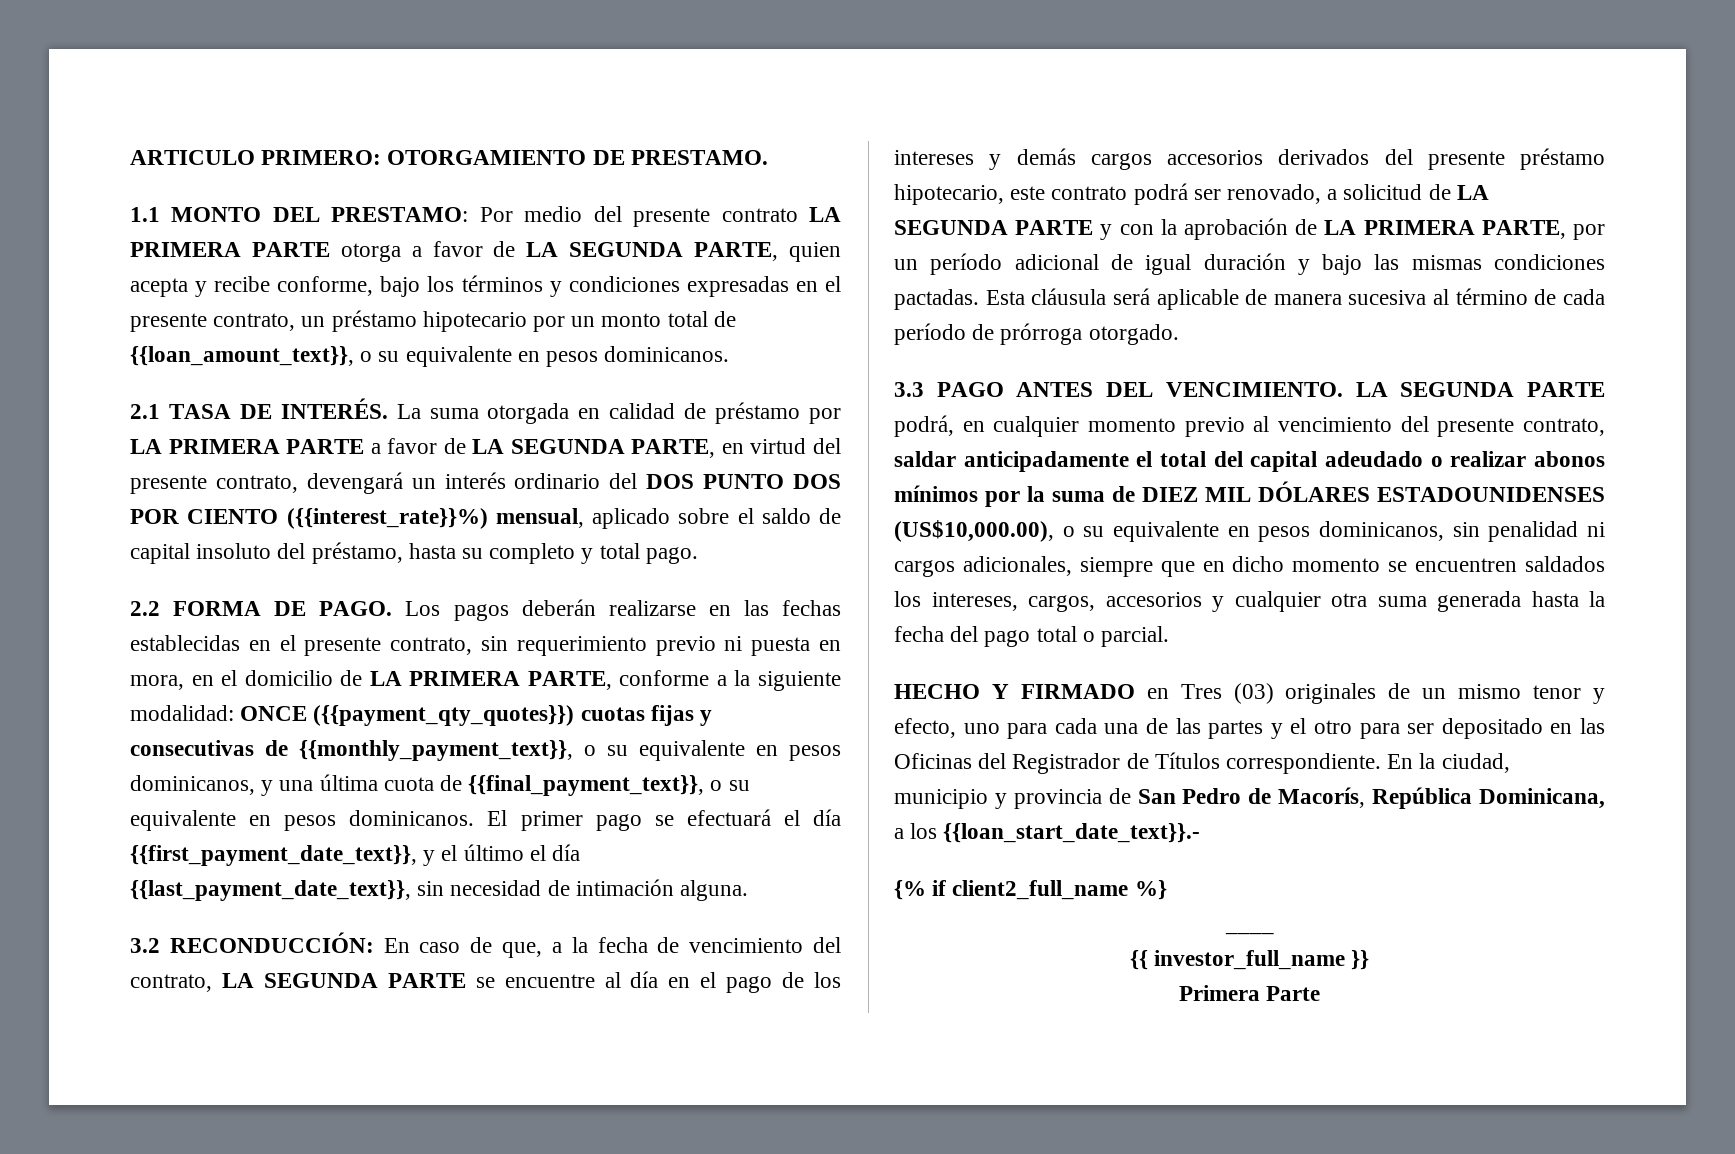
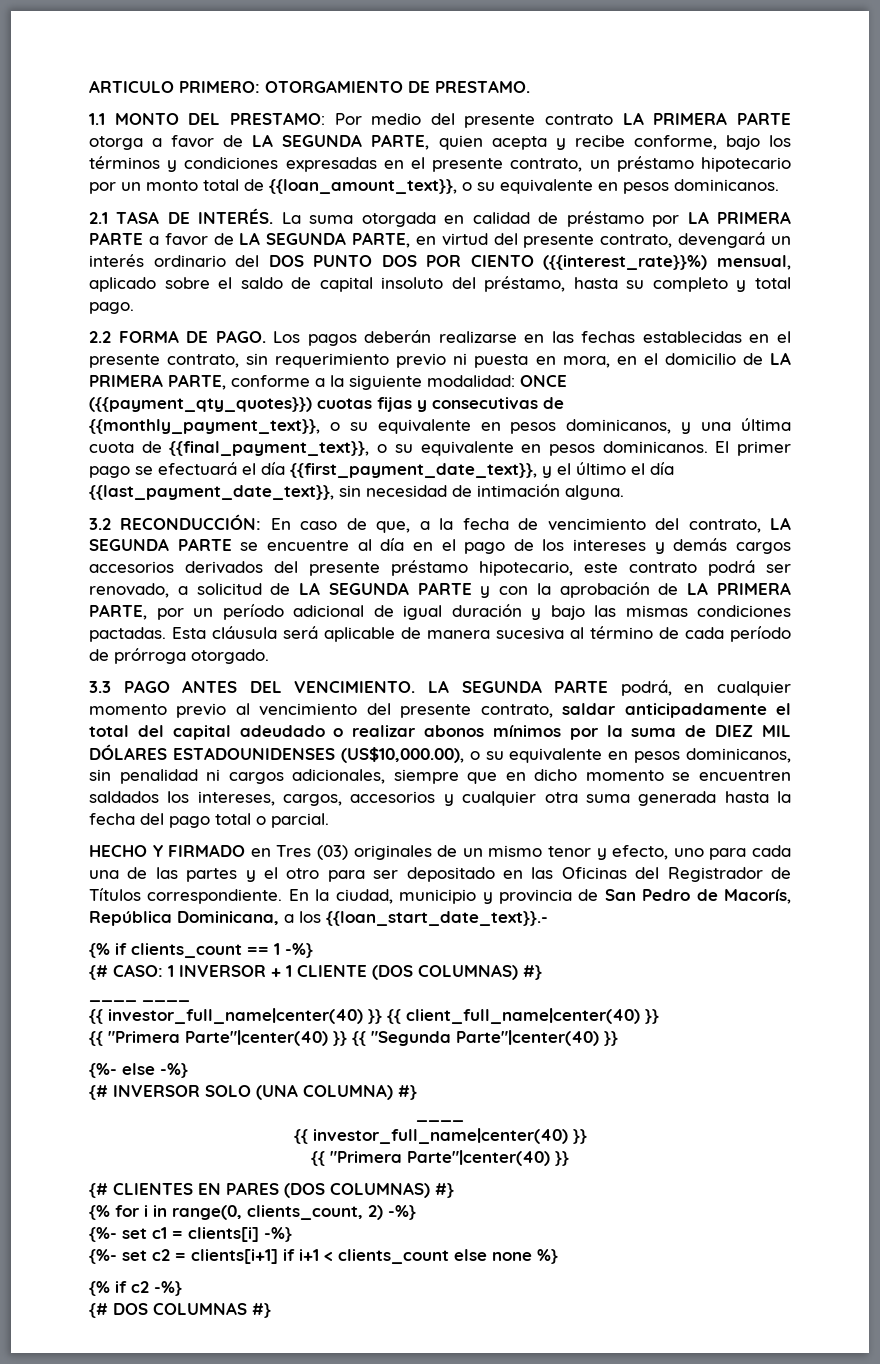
[952,880,1167,900] [1224,931,1274,935] [1129,950,1370,970] [1178,985,1321,1001] client2_full_name %} // ____ // {{ investor_full_name }} // Primera Parte -> [131,943,313,958] [89,964,542,980] [89,999,190,1002] [89,1008,659,1024] [89,1030,618,1046] [89,1063,188,1078] [89,1084,417,1100] [416,1119,464,1122] [293,1128,587,1144] [311,1150,569,1166] [89,1182,454,1198] [89,1205,416,1220] [89,1227,292,1242] [89,1249,558,1264] [89,1281,182,1296] [89,1302,271,1318] clients_count == 1 -%} // {# CASO: 1 INVERSOR + 1 CLIENTE (DOS COLUMNAS) #} // ____ ____ // {{ investor_full_name|center(40) }} {{ client_full_name|center(40) }} // {{ "Primera Parte"|center(40) }} {{ "Segunda Parte"|center(40) }} // {%- else -%} // {# INVERSOR SOLO (UNA COLUMNA) #} // ____ // {{ investor_full_name|center(40) }} // {{ "Primera Parte"|center(40) }} // {# CLIENTES EN PARES (DOS COLUMNAS) #} // {% for i in range(0, clients_count, 2) -%} // {%- set c1 = clients[i] -%} // {%- set c2 = clients[i+1] if i+1 < clients_count else none %} // {% if c2 -%} // {# DOS COLUMNAS #}

